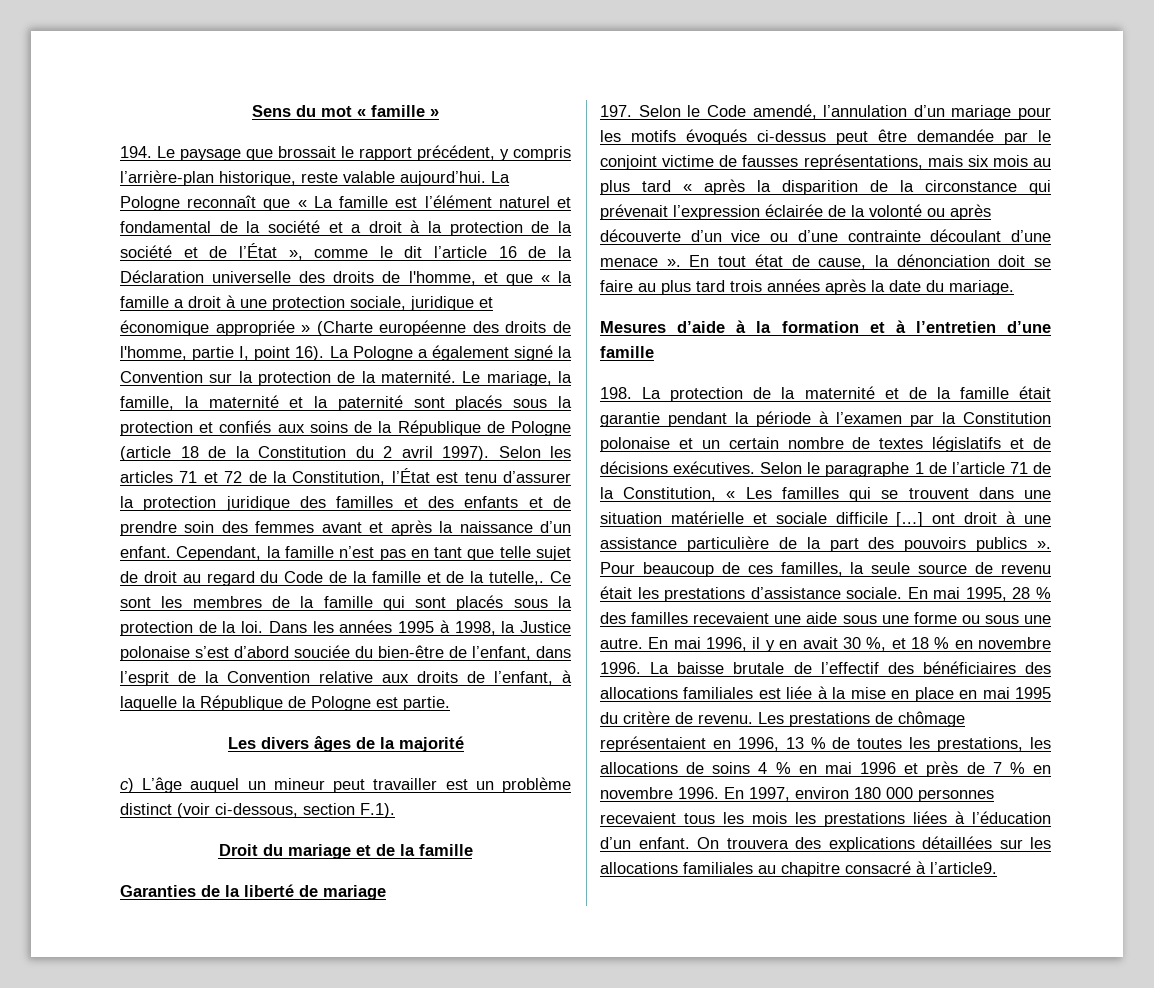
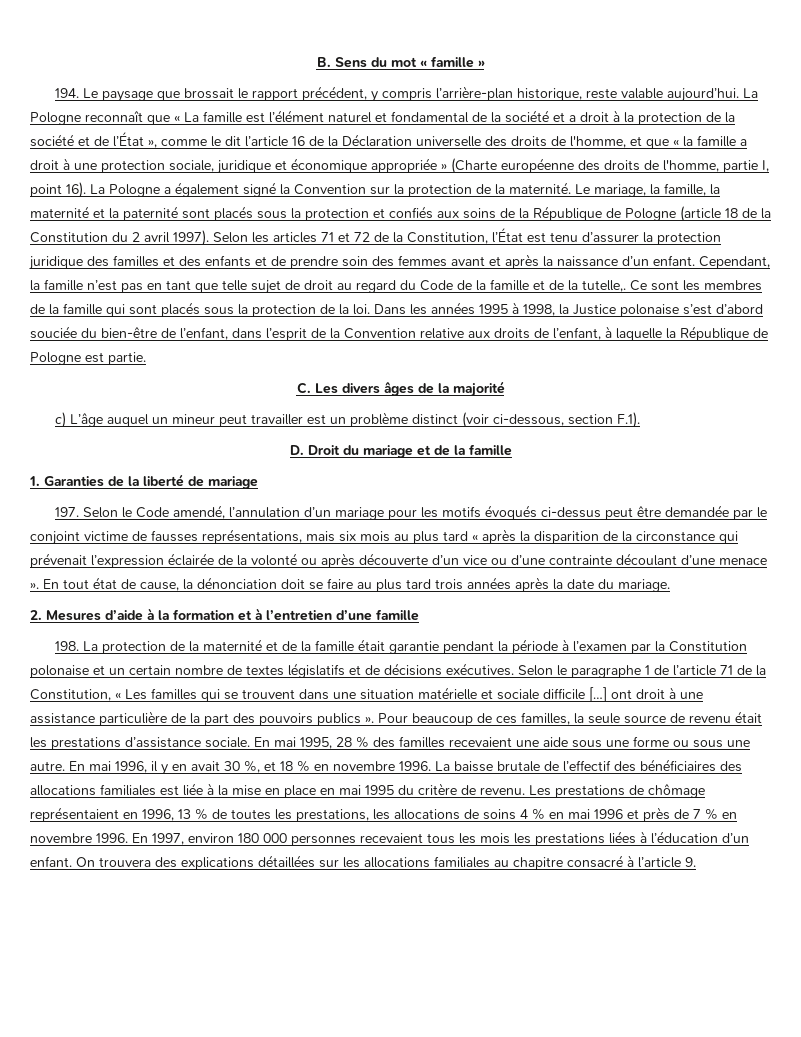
(252, 111) none -> [316,57,331,67] B.
(450, 703) none -> [296,382,311,394] C.
(395, 810) none -> [289,445,304,455] D.
(473, 850) none -> [29,476,40,486] 1.
(1014, 287) none -> [30,610,42,620] 2.
[930,862,997,874] l’article9. -> [638,857,696,868] l’article 9.

